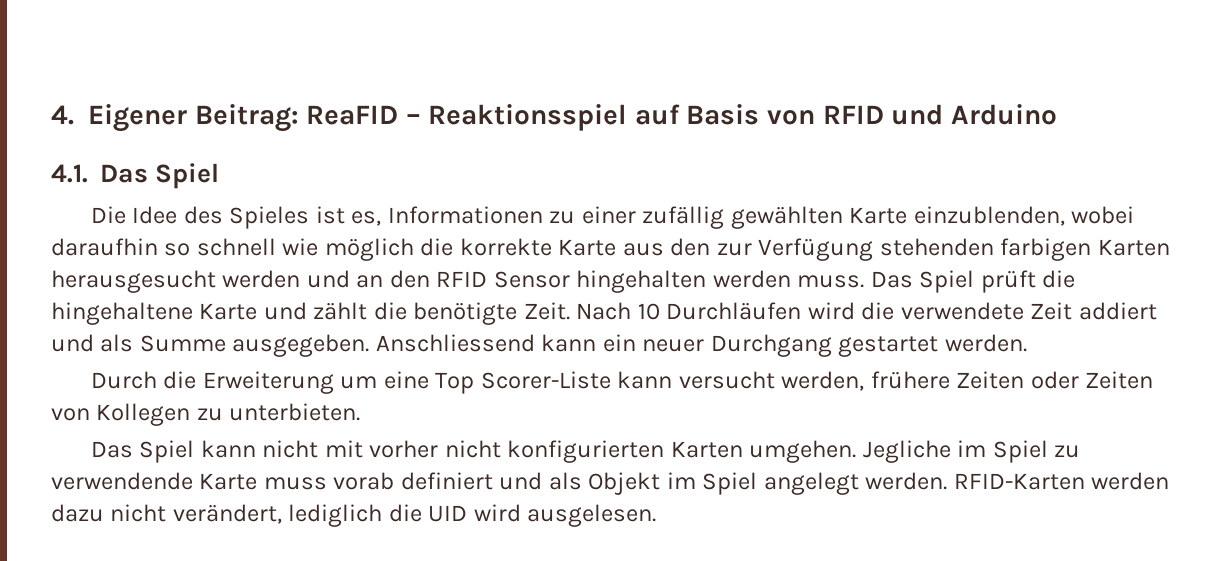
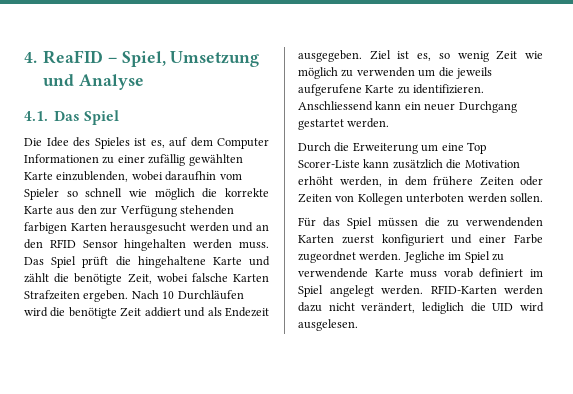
[88,104,1057,132] Eigener Beitrag: ReaFID – Reaktionsspiel auf Basis von RFID und Arduino -> [43,50,260,67] [43,74,144,90] ReaFID – Spiel, Umsetzung und Analyse
(382, 218) none -> [169,137,269,149] auf dem Computer
(158, 247) none -> [219,173,242,180] [24,188,59,200] vom Spieler
[523,302,570,320] Zeit. -> [127,273,269,284] [24,290,129,302] Zeit, wobei falsche Karten Strafzeiten ergeben.
[900,302,1024,320] verwendete -> [68,307,117,319] benötigte
[139,334,370,357] Summe ausgegeben. -> [224,307,269,317] [298,50,543,62] [298,67,492,79] [298,84,485,96] Endezeit ausgegeben. Ziel ist es, so wenig Zeit wie möglich zu verwenden um die jeweils aufgerufene Karte zu identifizieren.
[678,371,865,391] versucht werden, -> [392,159,520,169] [298,176,427,187] zusätzlich die Motivation erhöht werden, in dem
[196,403,361,421] [91,440,857,463] zu unterbieten. // Das Spiel kann nicht mit vorher nicht konfigurierten Karten umgehen. -> [406,193,543,203] [298,217,543,229] [298,234,543,246] [298,251,402,263] unterboten werden sollen. // Für das Spiel müssen die zu verwendenden Karten zuerst konfiguriert und einer Farbe zugeordnet werden.
[499,472,661,495] und als Objekt -> (524, 273) none

